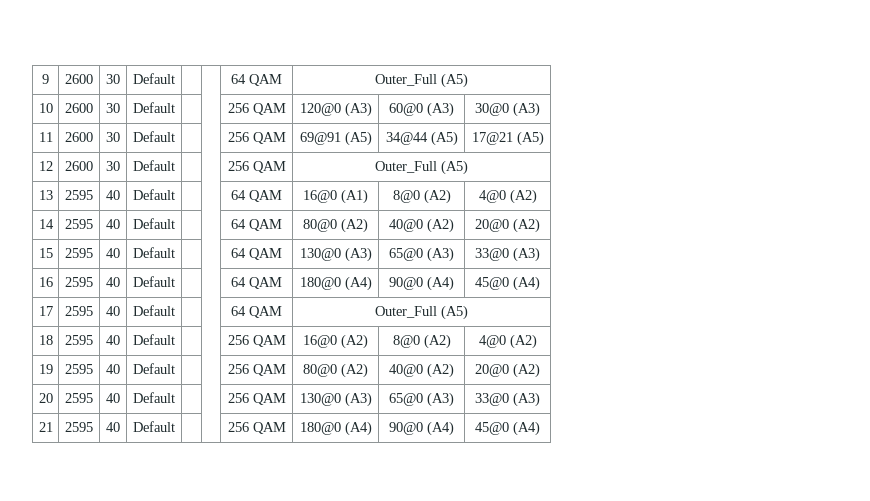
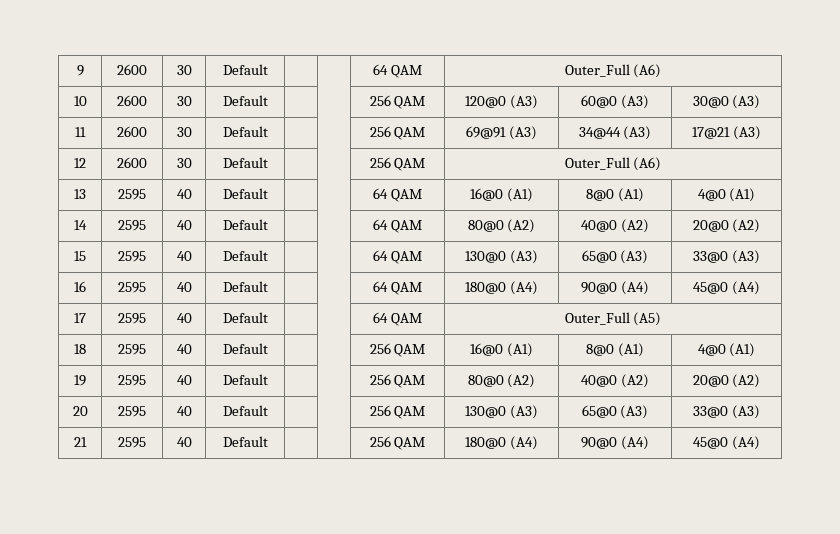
[441,73,468,88] (A5) -> [633,64,662,78] (A6)
[344,131,372,146] (A5) -> [508,126,537,140] (A3)
[430,131,458,146] (A5) -> [623,126,652,140] (A3)
[516,131,544,146] (A5) -> [732,126,761,140] (A3)
[441,160,468,175] (A5) -> [633,157,662,171] (A6)
[423,189,451,204] [478,189,537,204] (A2) | 4@0 (A2) -> [617,188,644,202] [697,188,756,202] (A1) | 4@0 (A1)
[341,334,368,349] [392,334,451,349] [478,334,537,349] (A2) | 8@0 (A2) | 4@0 (A2) -> [506,343,533,357] [586,343,644,357] [697,343,756,357] (A1) | 8@0 (A1) | 4@0 (A1)

